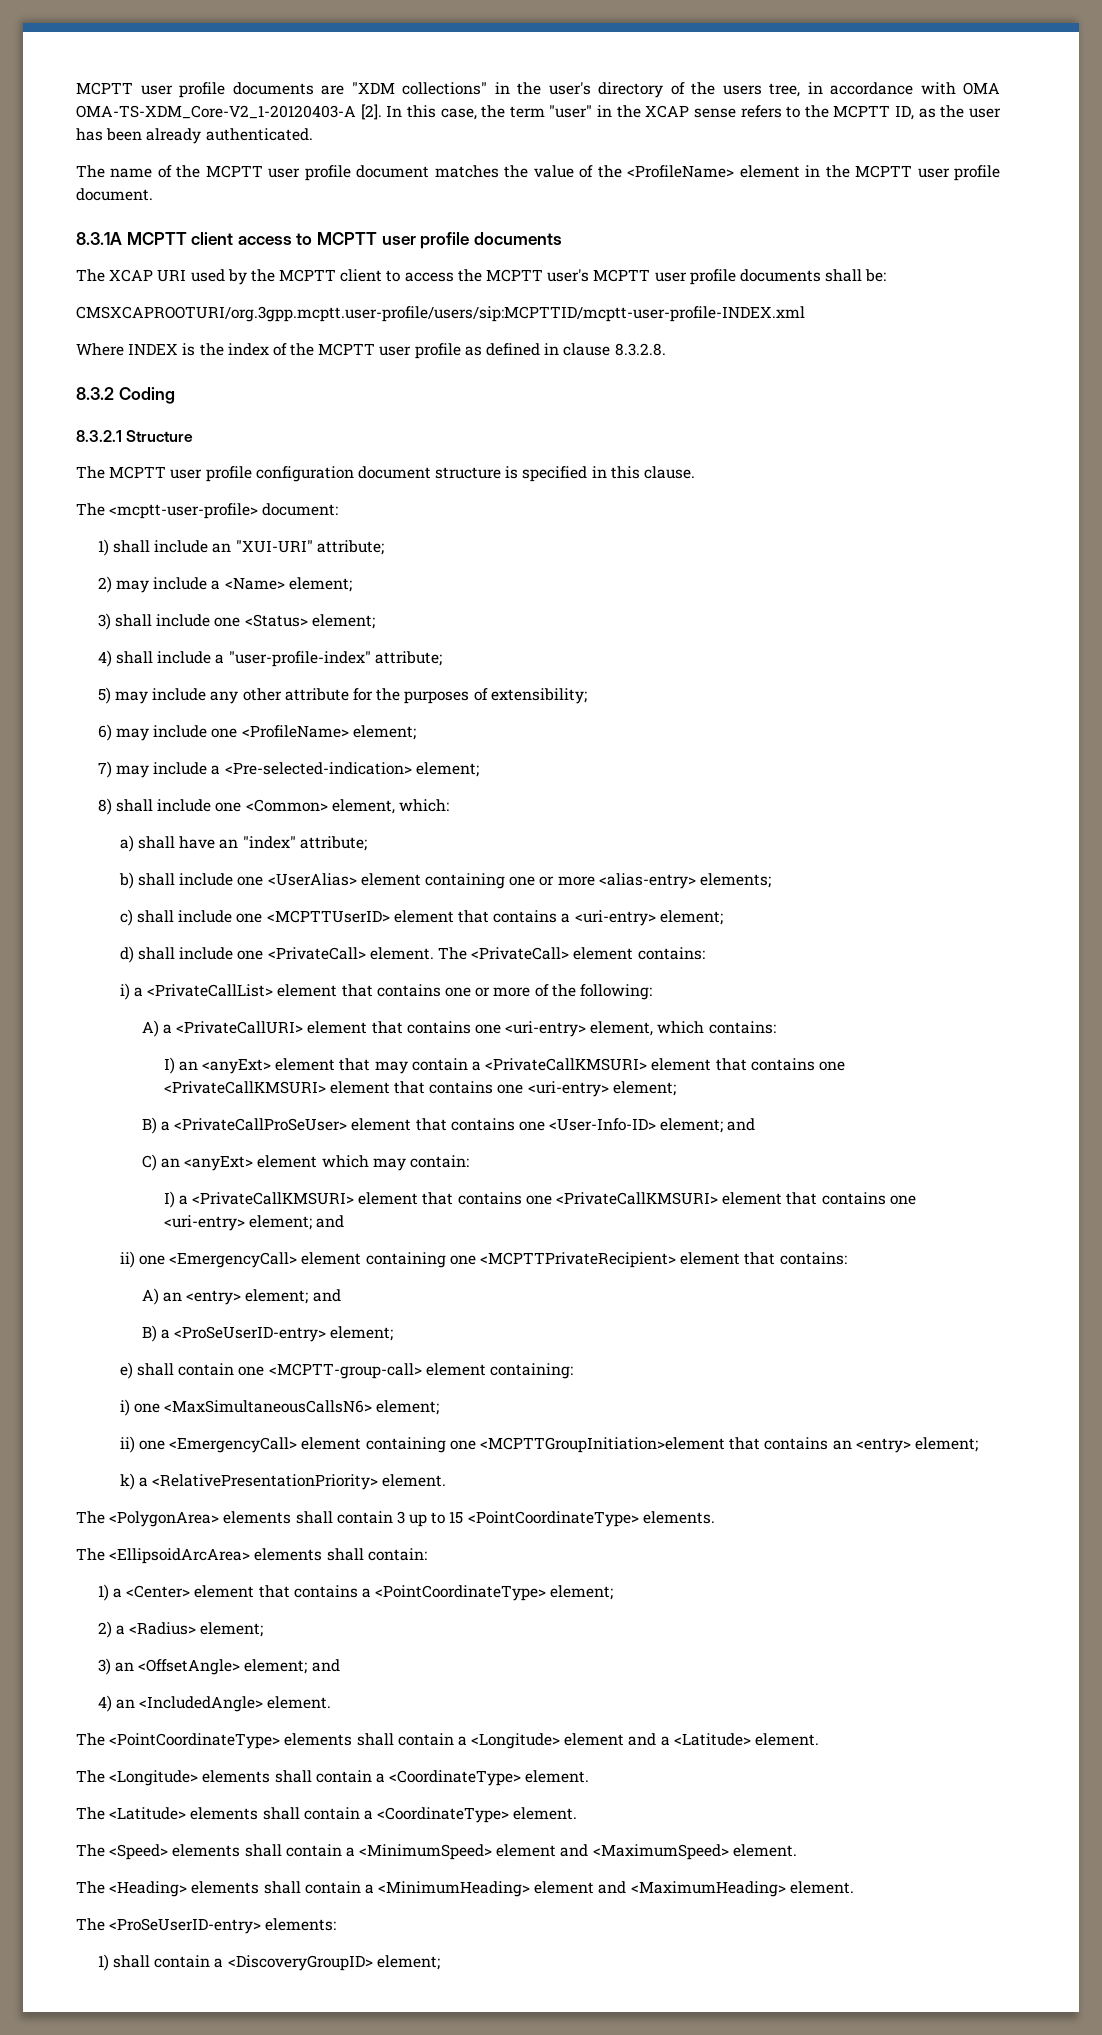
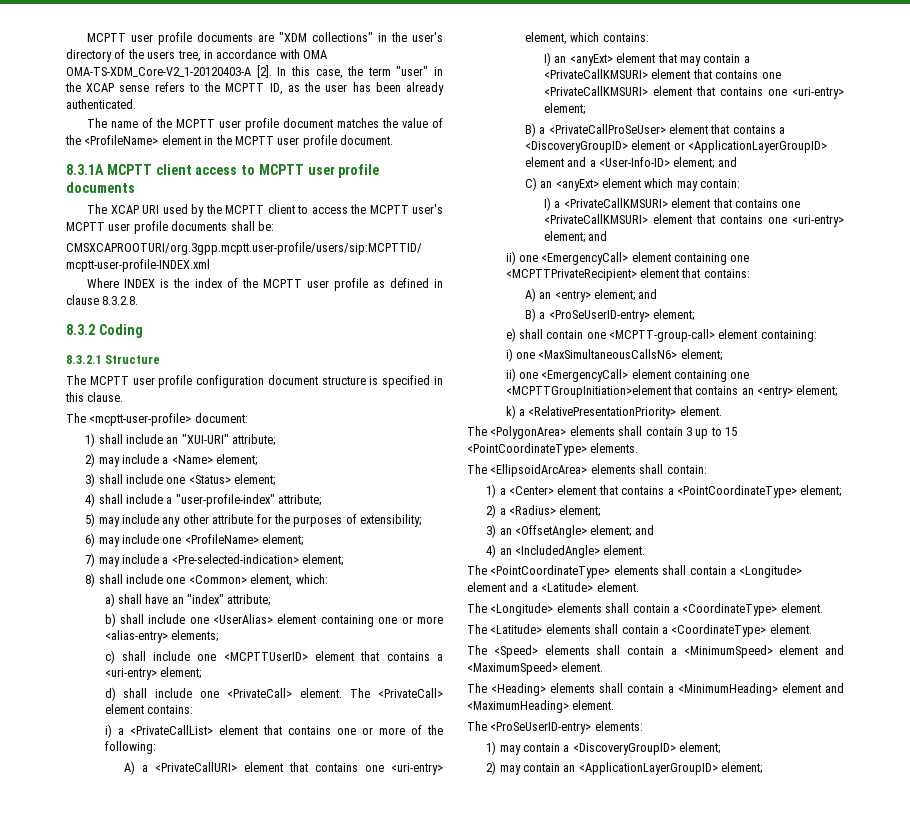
[518,1121,545,1131] one -> [779,127,786,134] [524,140,827,153] [524,157,596,167] a <DiscoveryGroupID> element or <ApplicationLayerGroupID> element and a
[113,1955,151,1968] shall -> [499,745,521,755] may
(440, 1962) none -> [486,761,763,775] // 2) may contain an <ApplicationLayerGroupID> element;

